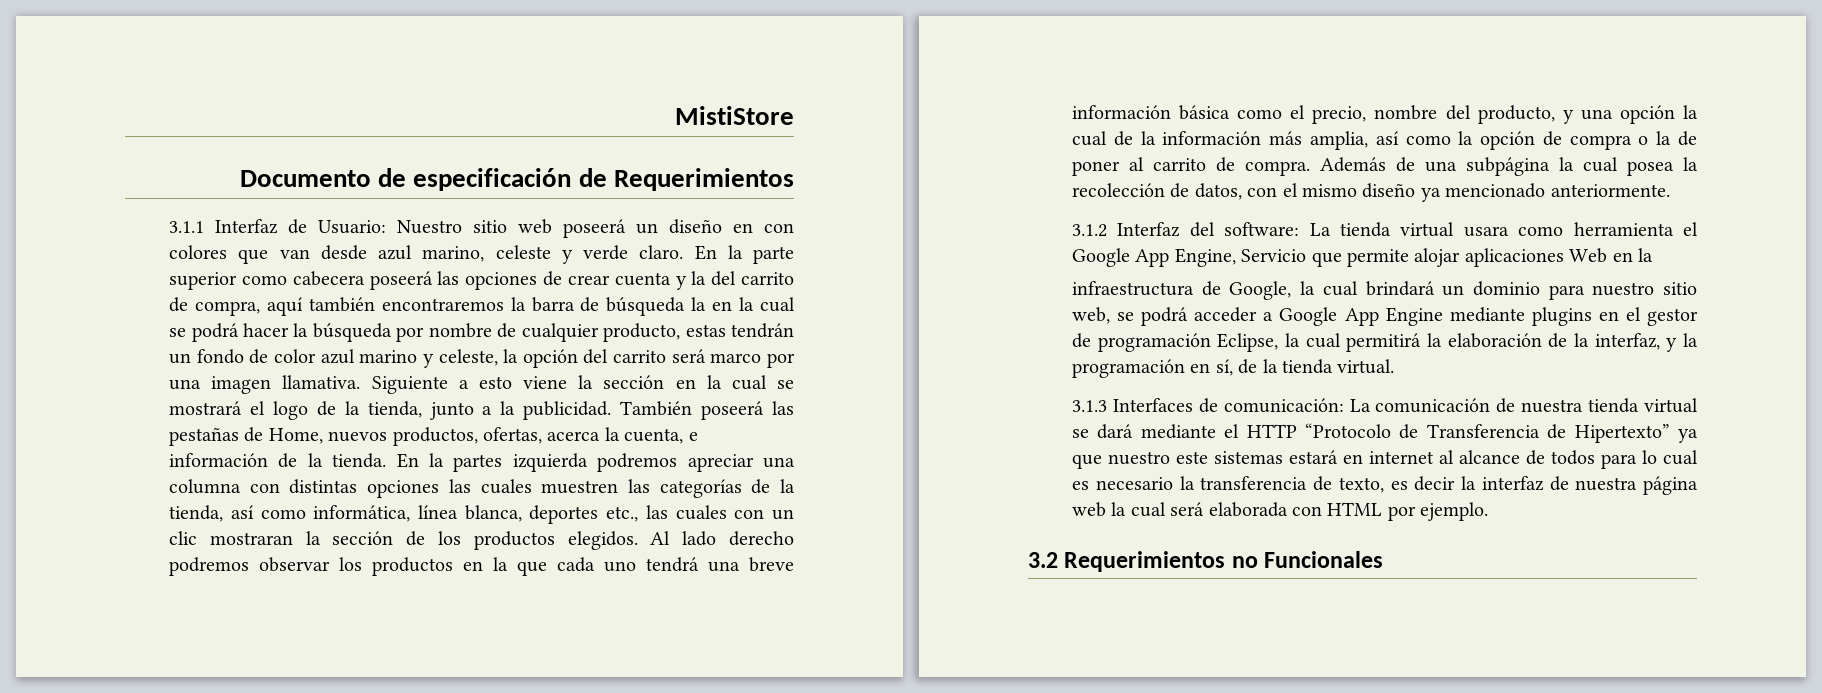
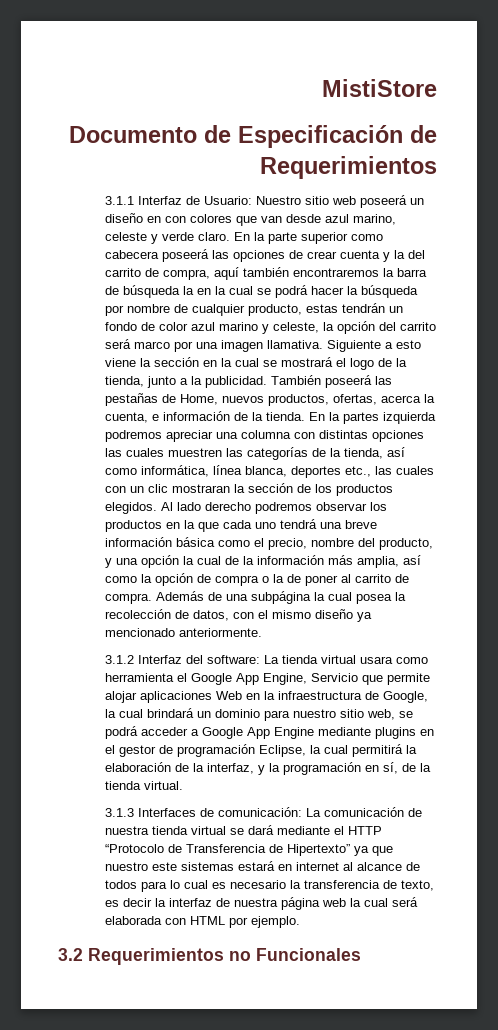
[413,168,572,191] especificación -> [238,125,403,148] Especificación
(1654, 255) // -> (275, 695) none

